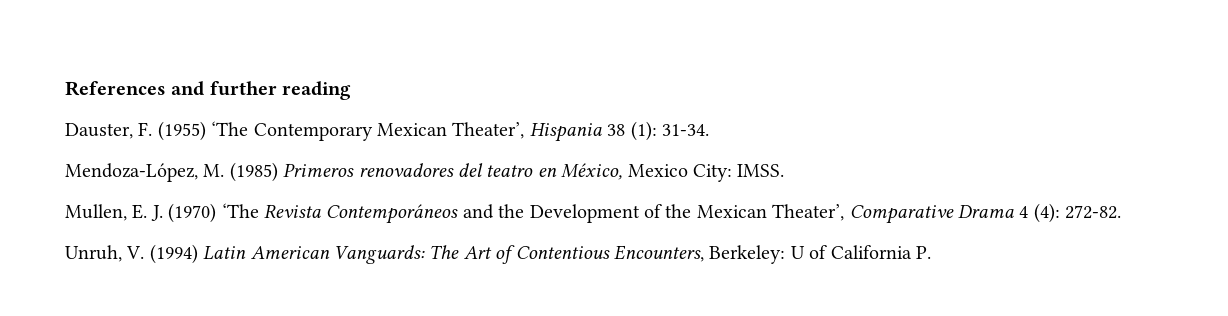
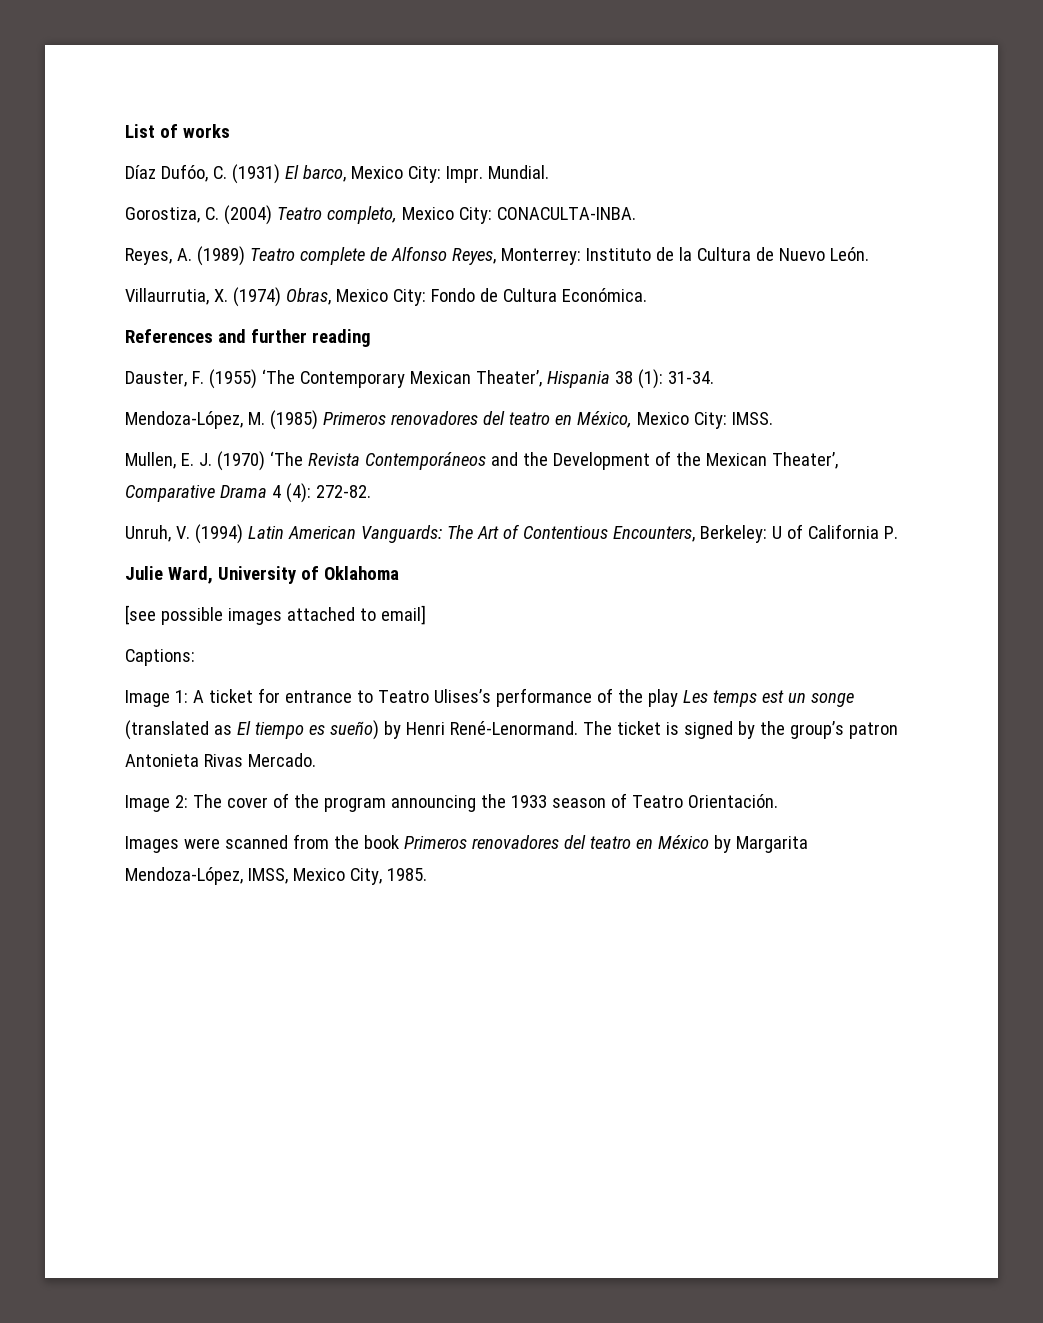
(65, 88) none -> [125,124,230,138] [125,164,549,184] [125,205,636,225] [125,246,869,266] [125,287,647,307] List of works // Díaz Dufóo, C. (1931) El barco, Mexico City: Impr. Mundial. // Gorostiza, C. (2004) Teatro completo, Mexico City: CONACULTA-INBA. // Reyes, A. (1989) Teatro complete de Alfonso Reyes, Monterrey: Instituto de la Cultura de Nuevo León. // Villaurrutia, X. (1974) Obras, Mexico City: Fondo de Cultura Económica. //
(931, 252) none -> [125,566,399,584] [125,605,426,625] [125,649,195,666] [125,688,854,707] [125,720,898,740] [125,753,316,767] [125,793,778,812] [125,834,808,853] [125,867,427,885] // Julie Ward, University of Oklahoma // [see possible images attached to email] // Captions: // Image 1: A ticket for entrance to Teatro Ulises’s performance of the play Les temps est un songe (translated as El tiempo es sueño) by Henri René-Lenormand. The ticket is signed by the group’s patron Antonieta Rivas Mercado. // Image 2: The cover of the program announcing the 1933 season of Teatro Orientación. // Images were scanned from the book Primeros renovadores del teatro en México by Margarita Mendoza-López, IMSS, Mexico City, 1985.

